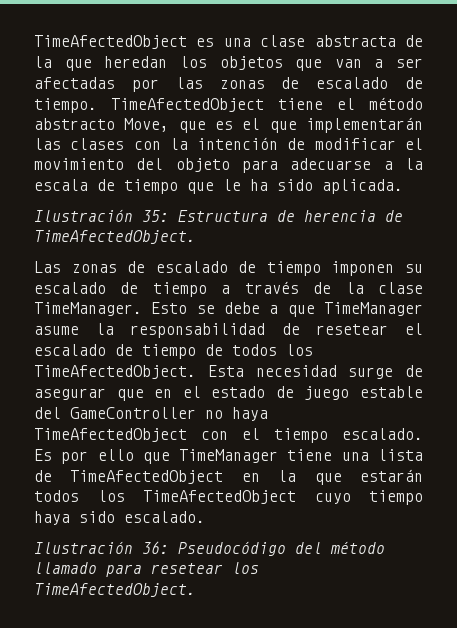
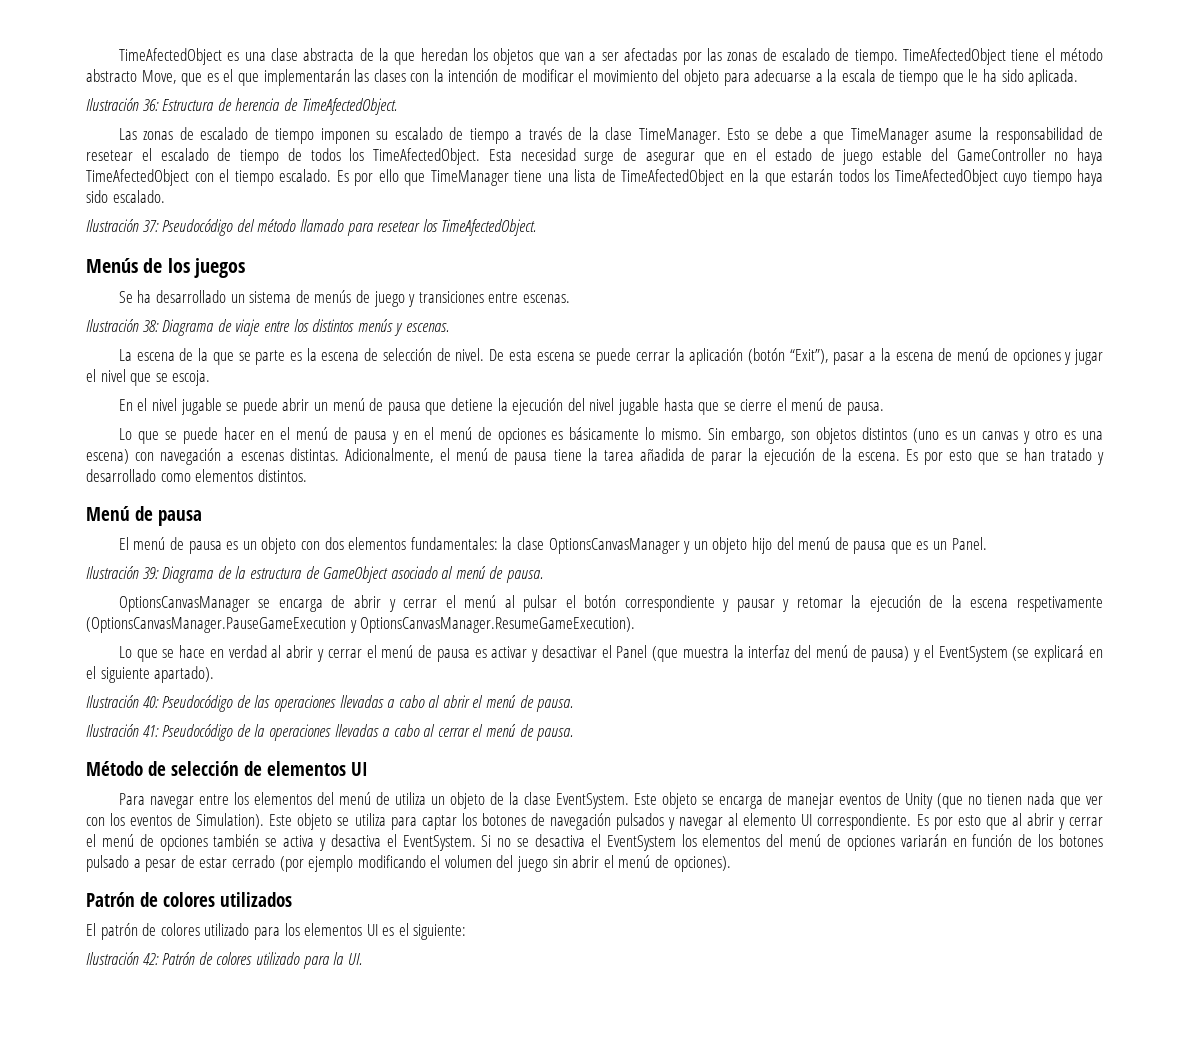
[142,210,169,222] 35: -> [142,99,159,111] 36:
[142,541,169,554] 36: -> [142,220,159,232] 37:
(196, 590) none -> [86,258,246,278] [118,290,570,307] [86,319,449,336] [118,348,1103,365] [86,369,211,386] [118,398,884,415] [118,427,1104,444] [86,448,1105,465] [86,469,307,482] [86,506,202,526] [118,537,987,554] [86,566,544,583] [118,595,1103,612] [86,617,636,633] [118,645,1104,662] [86,666,215,683] [86,695,574,712] [86,724,574,741] [86,761,368,776] [118,792,1104,809] [86,813,1104,830] [86,834,1104,851] [86,855,731,872] [86,892,292,907] [86,923,467,940] [86,952,362,969] // Menús de los juegos // Se ha desarrollado un sistema de menús de juego y transiciones entre escenas. // Ilustración 38: Diagrama de viaje entre los distintos menús y escenas. // La escena de la que se parte es la escena de selección de nivel. De esta escena se puede cerrar la aplicación (botón “Exit”), pasar a la escena de menú de opciones y jugar el nivel que se escoja. // En el nivel jugable se puede abrir un menú de pausa que detiene la ejecución del nivel jugable hasta que se cierre el menú de pausa. // Lo que se puede hacer en el menú de pausa y en el menú de opciones es básicamente lo mismo. Sin embargo, son objetos distintos (uno es un canvas y otro es una escena) con navegación a escenas distintas. Adicionalmente, el menú de pausa tiene la tarea añadida de parar la ejecución de la escena. Es por esto que se han tratado y desarrollado como elementos distintos. // Menú de pausa // El menú de pausa es un objeto con dos elementos fundamentales: la clase OptionsCanvasManager y un objeto hijo del menú de pausa que es un Panel. // Ilustración 39: Diagrama de la estructura de GameObject asociado al menú de pausa. // OptionsCanvasManager se encarga de abrir y cerrar el menú al pulsar el botón correspondiente y pausar y retomar la ejecución de la escena respetivamente (OptionsCanvasManager.PauseGameExecution y OptionsCanvasManager.ResumeGameExecution). // Lo que se hace en verdad al abrir y cerrar el menú de pausa es activar y desactivar el Panel (que muestra la interfaz del menú de pausa) y el EventSystem (se explicará en el siguiente apartado). // Ilustración 40: Pseudocódigo de las operaciones llevadas a cabo al abrir el menú de pausa. // Ilustración 41: Pseudocódigo de la operaciones llevadas a cabo al cerrar el menú de pausa. // Método de selección de elementos UI // Para navegar entre los elementos del menú de utiliza un objeto de la clase EventSystem. Este objeto se encarga de manejar eventos de Unity (que no tienen nada que ver con los eventos de Simulation). Este objeto se utiliza para captar los botones de navegación pulsados y navegar al elemento UI correspondiente. Es por esto que al abrir y cerrar el menú de opciones también se activa y desactiva el EventSystem. Si no se desactiva el EventSystem los elementos del menú de opciones variarán en función de los botones pulsado a pesar de estar cerrado (por ejemplo modificando el volumen del juego sin abrir el menú de opciones). // Patrón de colores utilizados // El patrón de colores utilizado para los elementos UI es el siguiente: // Ilustración 42: Patrón de colores utilizado para la UI.

